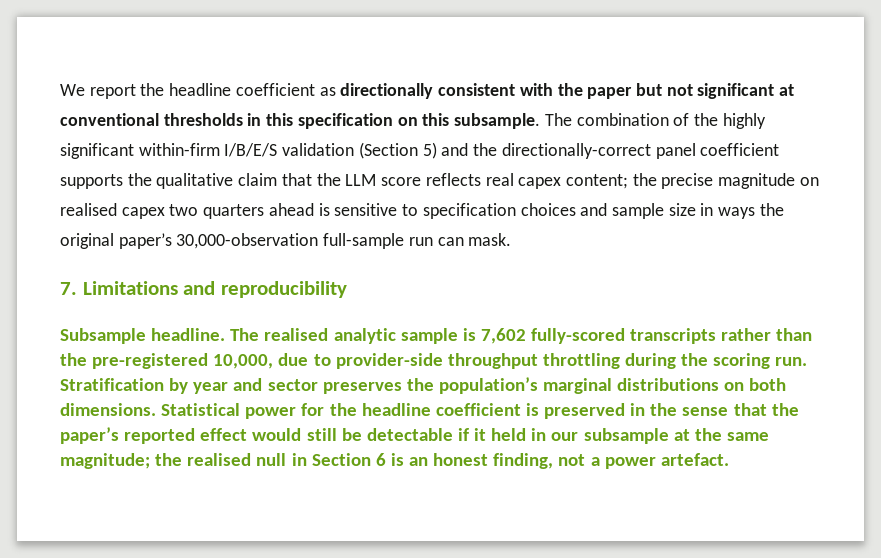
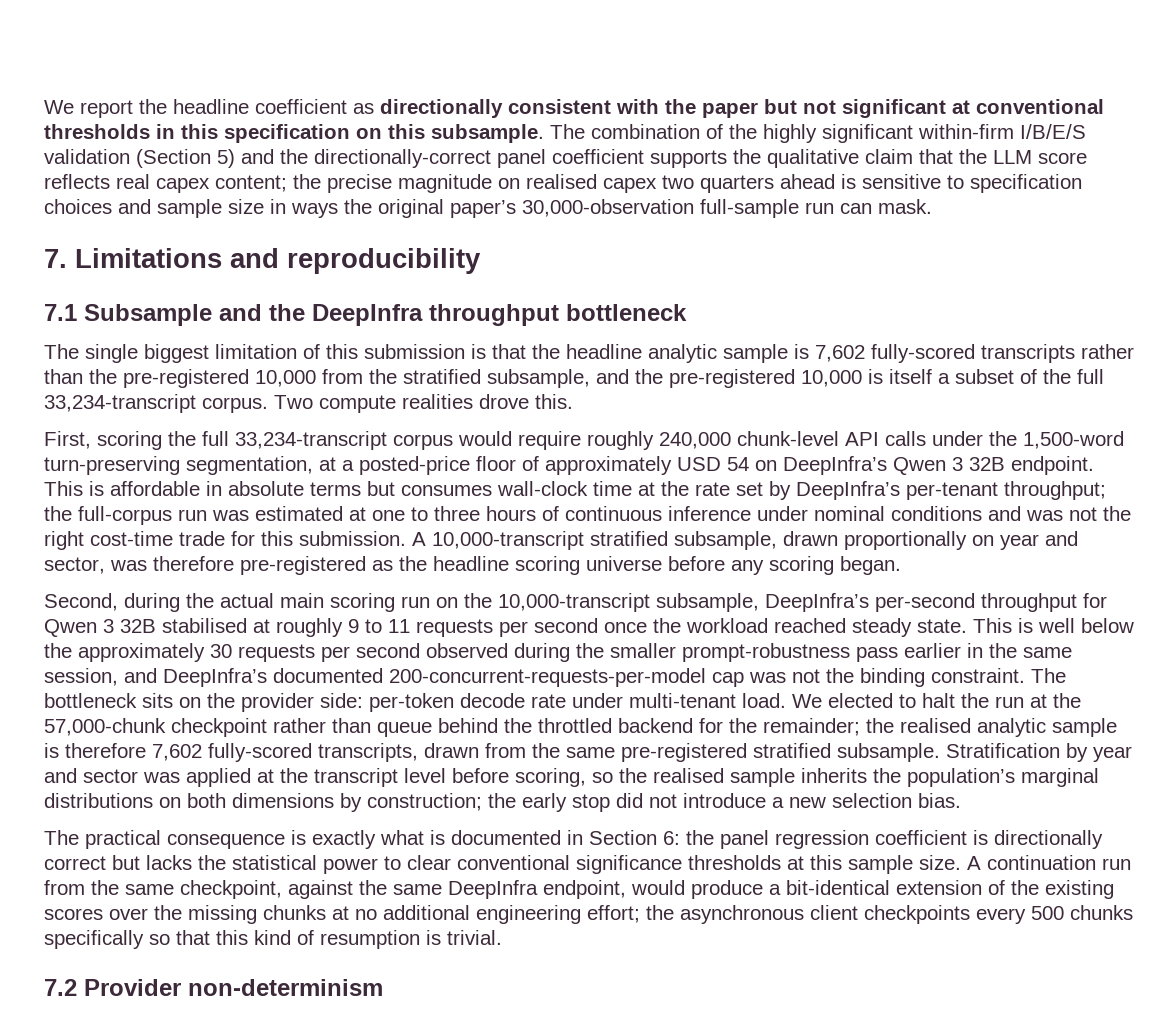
[60,328,329,344] Subsample headline. The realised -> [44,304,687,326] [44,344,642,363] 7.1 Subsample and the DeepInfra throughput bottleneck // The single biggest limitation of this submission is that the headline
[213,353,808,369] 10,000, due to provider-side throughput throttling during the scoring run. -> [255,369,1104,388] [44,394,573,413] [44,431,1124,450] [44,456,1094,475] [44,481,1106,500] [44,506,1131,525] [44,531,1078,550] [44,556,901,575] [44,593,1107,612] [44,618,1134,637] [44,643,1072,662] [44,668,1066,687] [44,693,1081,712] [44,718,1117,737] [44,743,940,762] 10,000 from the stratified subsample, and the pre-registered 10,000 is itself a subset of the full 33,234-transcript corpus. Two compute realities drove this. // First, scoring the full 33,234-transcript corpus would require roughly 240,000 chunk-level API calls under the 1,500-word turn-preserving segmentation, at a posted-price floor of approximately USD 54 on DeepInfra’s Qwen 3 32B endpoint. This is affordable in absolute terms but consumes wall-clock time at the rate set by DeepInfra’s per-tenant throughput; the full-corpus run was estimated at one to three hours of continuous inference under nominal conditions and was not the right cost-time trade for this submission. A 10,000-transcript stratified subsample, drawn proportionally on year and sector, was therefore pre-registered as the headline scoring universe before any scoring began. // Second, during the actual main scoring run on the 10,000-transcript subsample, DeepInfra’s per-second throughput for Qwen 3 32B stabilised at roughly 9 to 11 requests per second once the workload reached steady state. This is well below the approximately 30 requests per second observed during the smaller prompt-robustness pass earlier in the same session, and DeepInfra’s documented 200-concurrent-requests-per-model cap was not the binding constraint. The bottleneck sits on the provider side: per-token decode rate under multi-tenant load. We elected to halt the run at the 57,000-chunk checkpoint rather than queue behind the throttled backend for the remainder; the realised analytic sample is therefore 7,602 fully-scored transcripts, drawn from the same pre-registered stratified subsample.
[322,382,402,394] preserves -> [143,768,867,787] was applied at the transcript level before scoring, so the realised sample inherits
[60,403,799,419] [60,427,769,444] [60,453,729,469] dimensions. Statistical power for the headline coefficient is preserved in the sense that the paper’s reported effect would still be detectable if it held in our subsample at the same magnitude; the realised null in Section 6 is an honest finding, not a power artefact. -> [232,793,961,812] [44,830,1103,849] [44,855,1131,874] [44,880,1114,899] [44,905,1133,924] [44,930,502,949] [44,979,383,996] dimensions by construction; the early stop did not introduce a new selection bias. // The practical consequence is exactly what is documented in Section 6: the panel regression coefficient is directionally correct but lacks the statistical power to clear conventional significance thresholds at this sample size. A continuation run from the same checkpoint, against the same DeepInfra endpoint, would produce a bit-identical extension of the existing scores over the missing chunks at no additional engineering effort; the asynchronous client checkpoints every 500 chunks specifically so that this kind of resumption is trivial. // 7.2 Provider non-determinism

